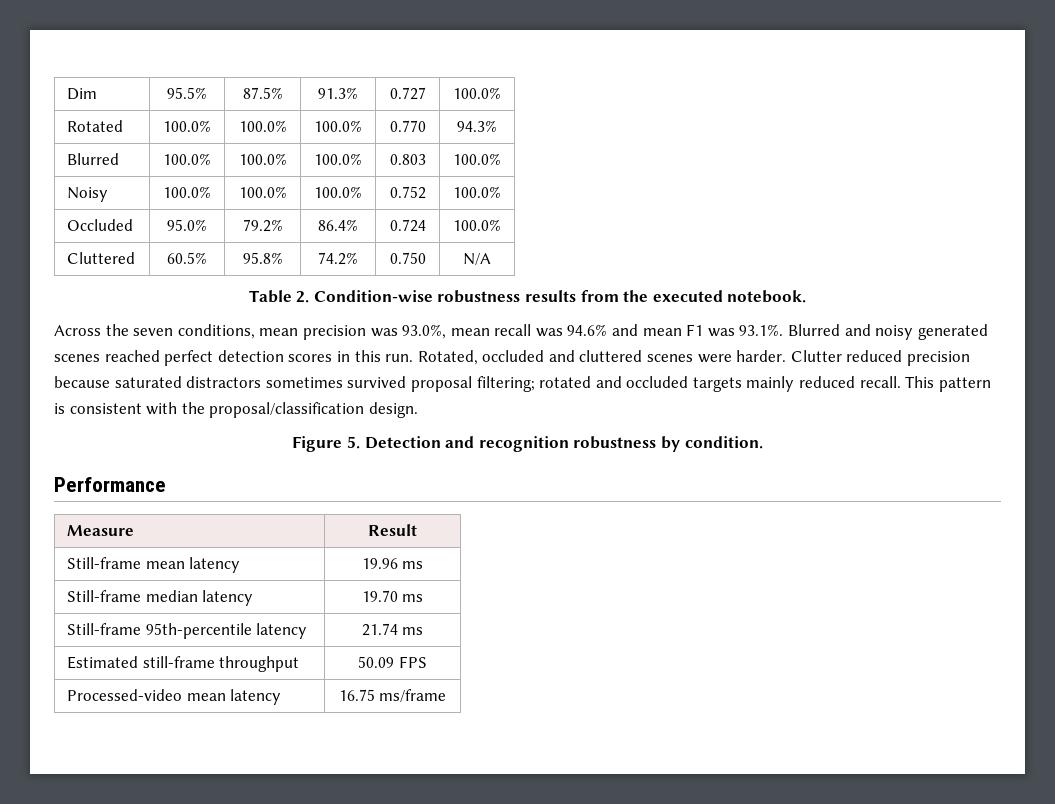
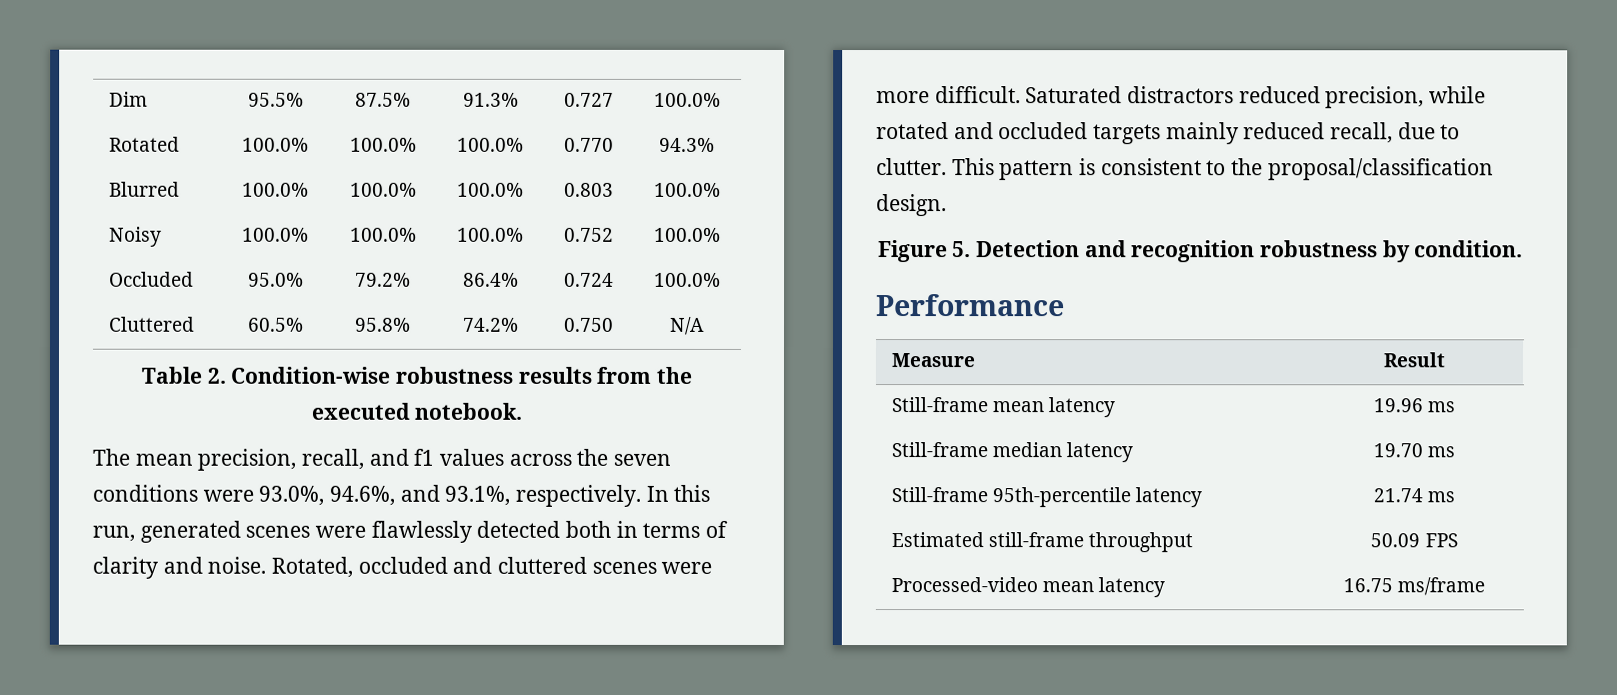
[54,324,988,340] [54,350,414,366] Across the seven conditions, mean precision was 93.0%, mean recall was 94.6% and mean F1 was 93.1%. Blurred and noisy generated scenes reached perfect detection scores in this run. -> [92,448,672,471] [92,484,711,507] [92,520,729,543] [92,556,267,579] The mean precision, recall, and f1 values across the seven conditions were 93.0%, 94.6%, and 93.1%, respectively. In this run, generated scenes were flawlessly detected both in terms of clarity and noise.
[736,350,971,366] [54,376,535,392] harder. Clutter reduced precision because saturated distractors sometimes survived proposal filtering; -> [876,86,1487,109] more difficult. Saturated distractors reduced precision, while
[859,376,901,388] recall. -> [1330,122,1461,144] [876,158,947,176] recall, due to clutter.
[146,402,178,415] with -> [1206,160,1227,176] to

